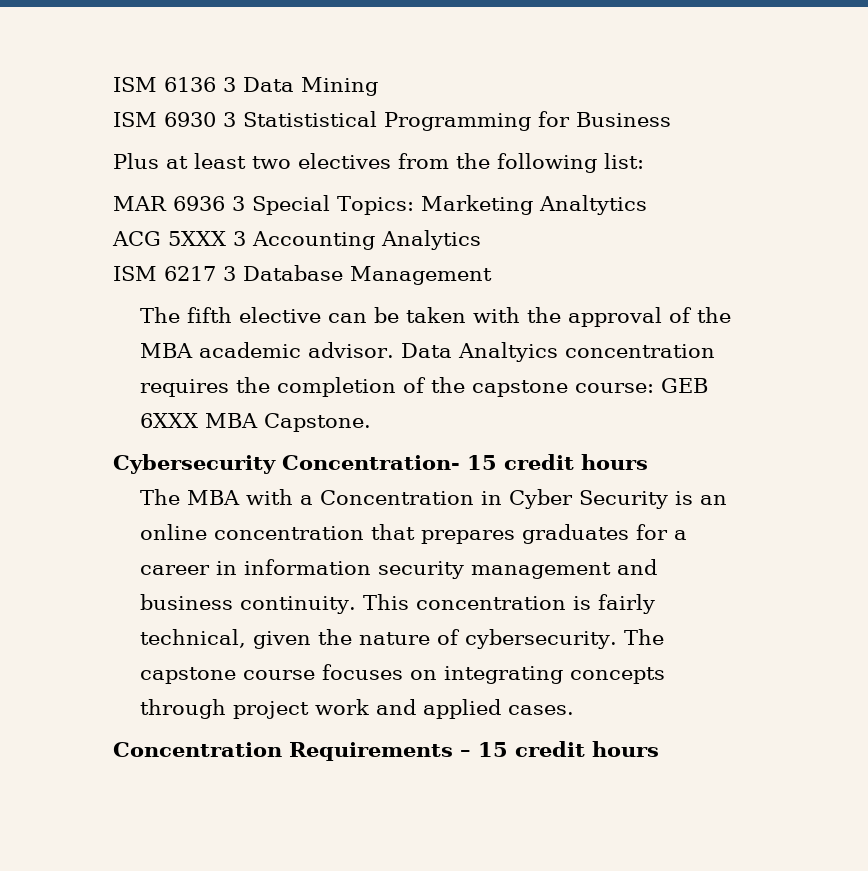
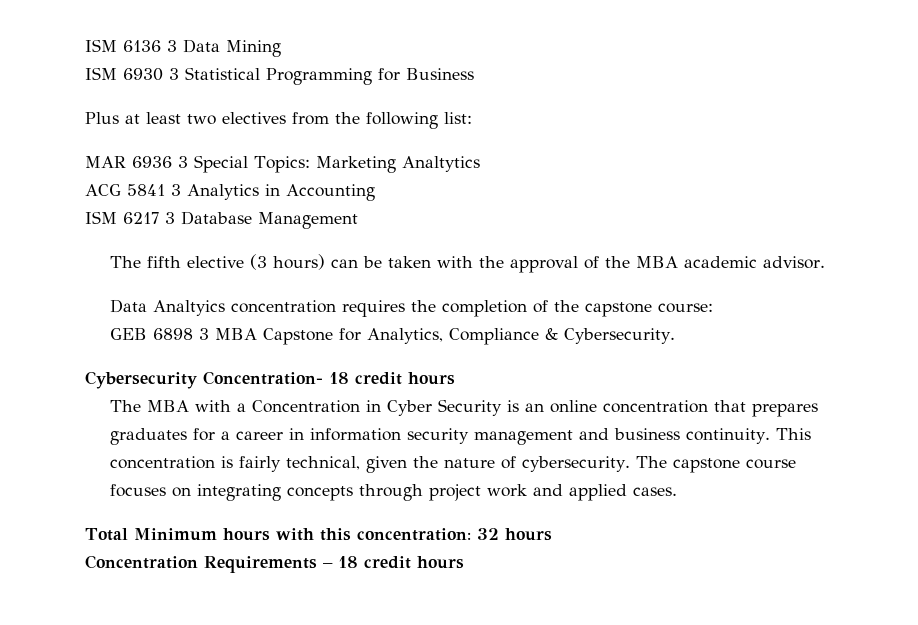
[243,111,377,127] Statististical -> [185,67,260,80] Statistical
[168,231,246,246] 5XXX 3 -> [127,184,280,200] 5841 3 Analytics in
[381,230,481,250] Analytics -> (375, 192) none
(321, 315) none -> [250,254,326,270] (3 hours)
(394, 350) none -> (826, 262) //
[660,378,708,393] [139,413,371,432] GEB 6XXX MBA Capstone. -> [110,328,676,345] // GEB 6898 3 MBA Capstone for Analytics, Compliance & Cybersecurity.
[467,455,497,470] 15 -> [329,372,349,384] 18
(574, 710) none -> [85,528,552,541] // Total Minimum hours with this concentration: 32 hours
[478,742,508,757] 15 -> [338,556,358,568] 18

